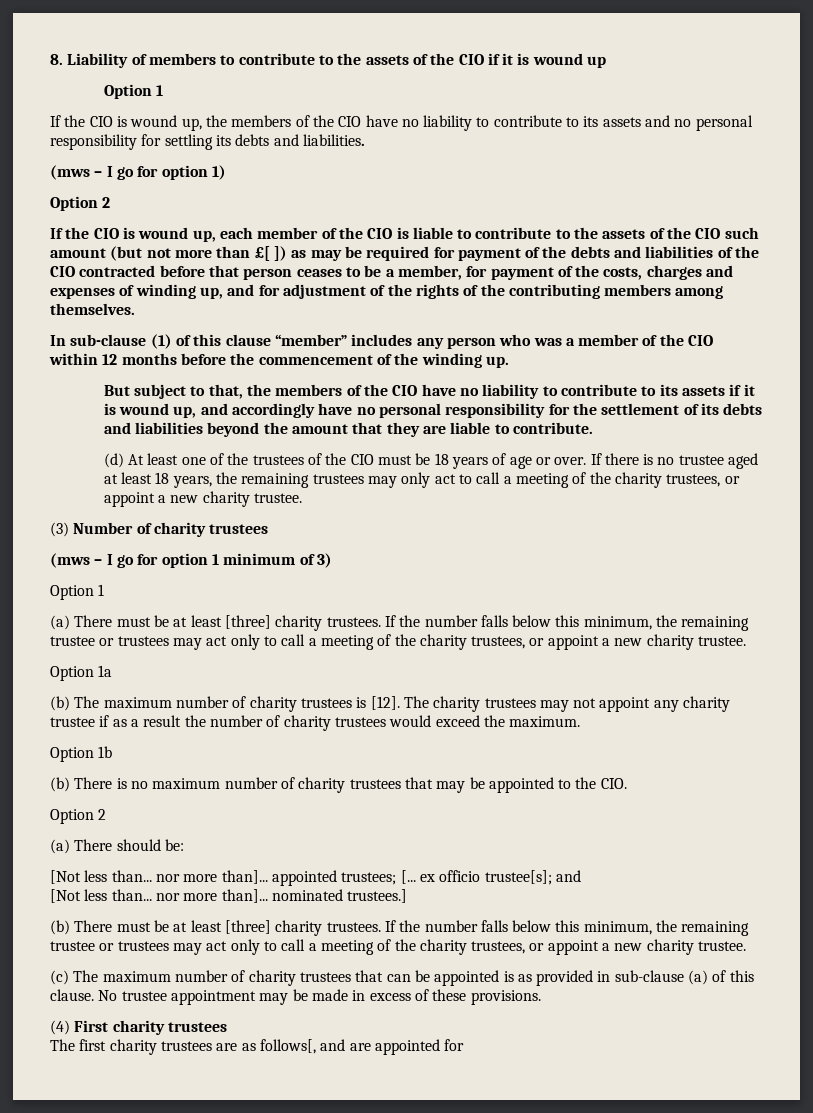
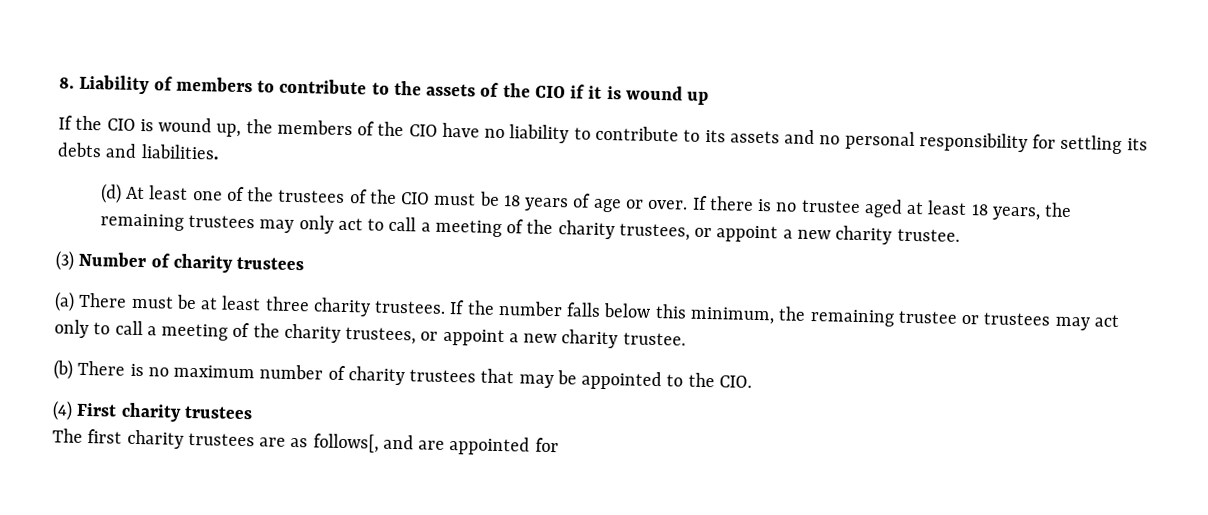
[103,84,164,99] // Option 1 -> (710, 98) none
[50,165,226,180] [50,196,111,211] [50,227,759,242] [50,246,760,261] [50,265,734,280] [50,284,724,299] [50,303,135,315] [50,334,714,349] [49,353,509,368] [103,384,755,399] [103,403,763,418] [103,422,593,437] // (mws – I go for option 1) // Option 2 // If the CIO is wound up, each member of the CIO is liable to contribute to the assets of the CIO such amount (but not more than £[ ]) as may be required for payment of the debts and liabilities of the CIO contracted before that person ceases to be a member, for payment of the costs, charges and expenses of winding up, and for adjustment of the rights of the contributing members among themselves. // In sub-clause (1) of this clause “member” includes any person who was a member of the CIO within 12 months before the commencement of the winding up. // But subject to that, the members of the CIO have no liability to contribute to its assets if it is wound up, and accordingly have no personal responsibility for the settlement of its debts and liabilities beyond the amount that they are liable to contribute. -> (220, 152) none
[50,553,332,568] [50,584,105,600] // (mws – I go for option 1 minimum of 3) // Option 1 -> (305, 263) none
[224,615,271,629] [three] -> [264,296,310,312] three
[50,665,113,681] [50,696,731,712] [50,715,581,731] [50,746,113,762] // Option 1a // (b) The maximum number of charity trustees is [12]. The charity trustees may not appoint any charity trustee if as a result the number of charity trustees would exceed the maximum. // Option 1b -> (686, 339) none
[50,809,107,824] [50,839,184,854] [50,870,581,886] [50,889,408,903] [50,920,750,936] [50,939,747,955] [50,970,754,986] [50,989,541,1005] // Option 2 // (a) There should be: // [Not less than... nor more than]... appointed trustees; [... ex officio trustee[s]; and // [Not less than... nor more than]... nominated trustees.] // (b) There must be at least [three] charity trustees. If the number falls below this minimum, the remaining trustee or trustees may act only to call a meeting of the charity trustees, or appoint a new charity trustee. // (c) The maximum number of charity trustees that can be appointed is as provided in sub-clause (a) of this clause. No trustee appointment may be made in excess of these provisions. -> (752, 381) none

